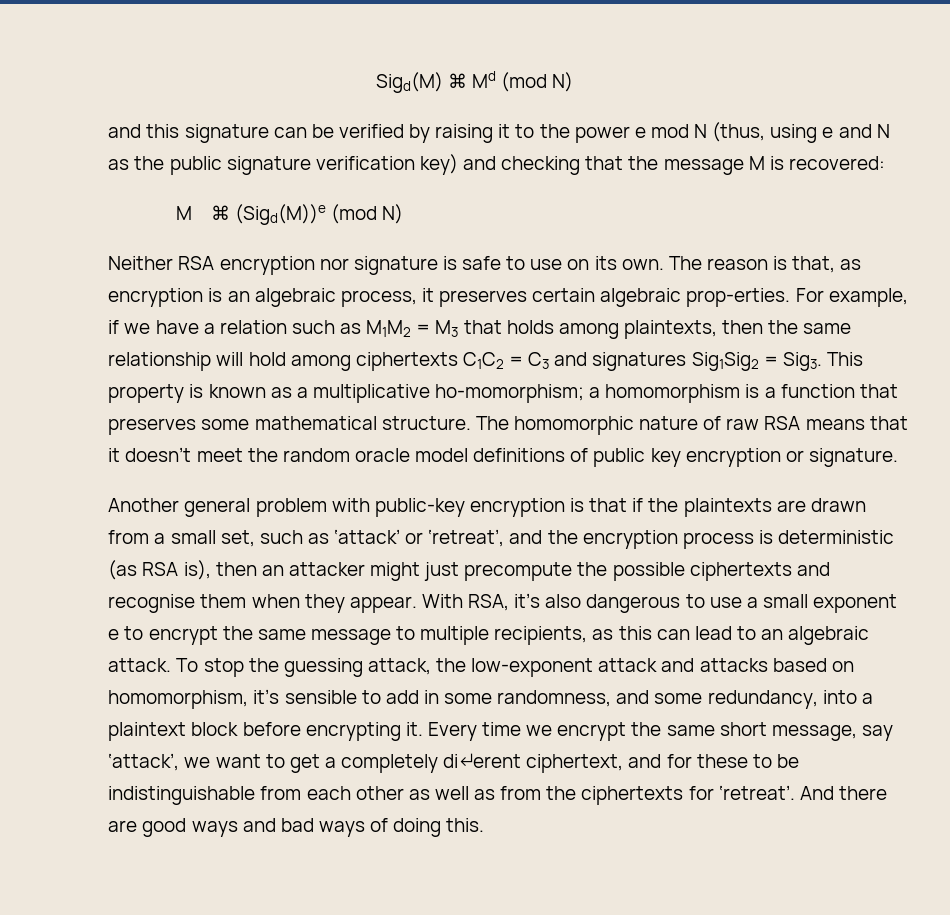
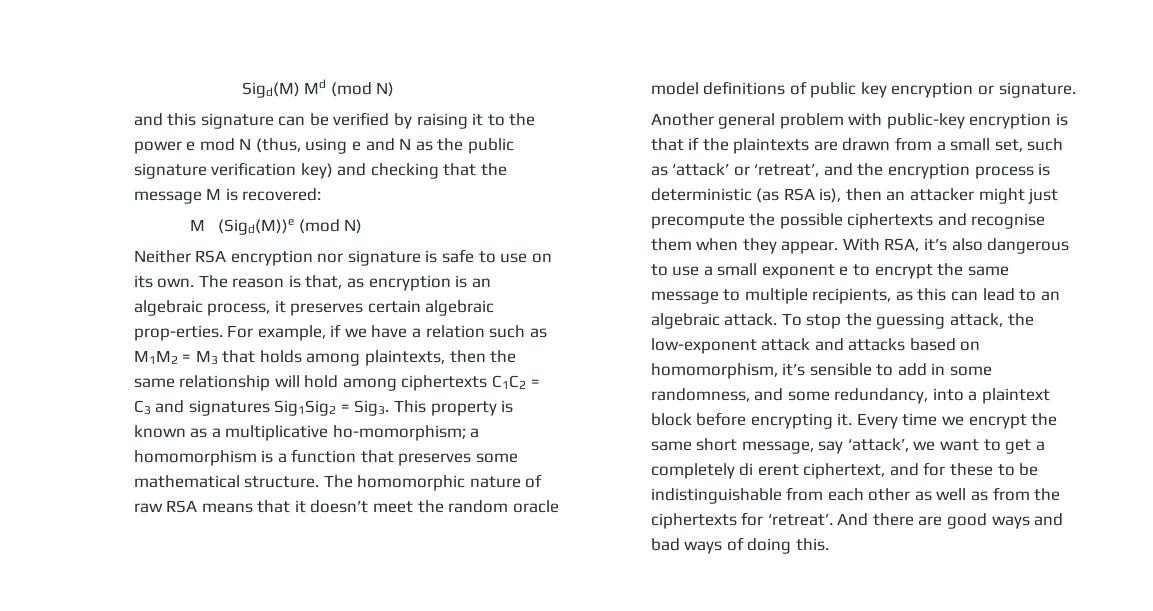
[447,73,467,88] ⌘ -> (300, 90) none
[210,205,230,220] ⌘ -> (206, 225) none
[443,753,522,768] di↵erent -> [739,463,799,476] di erent

